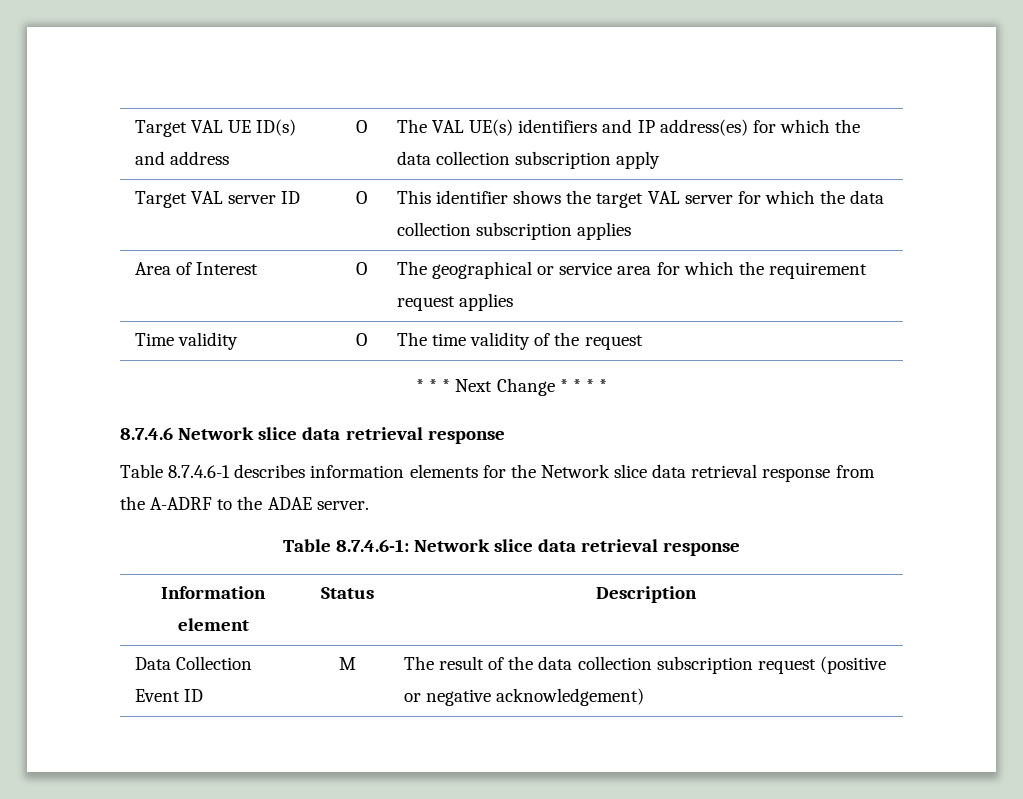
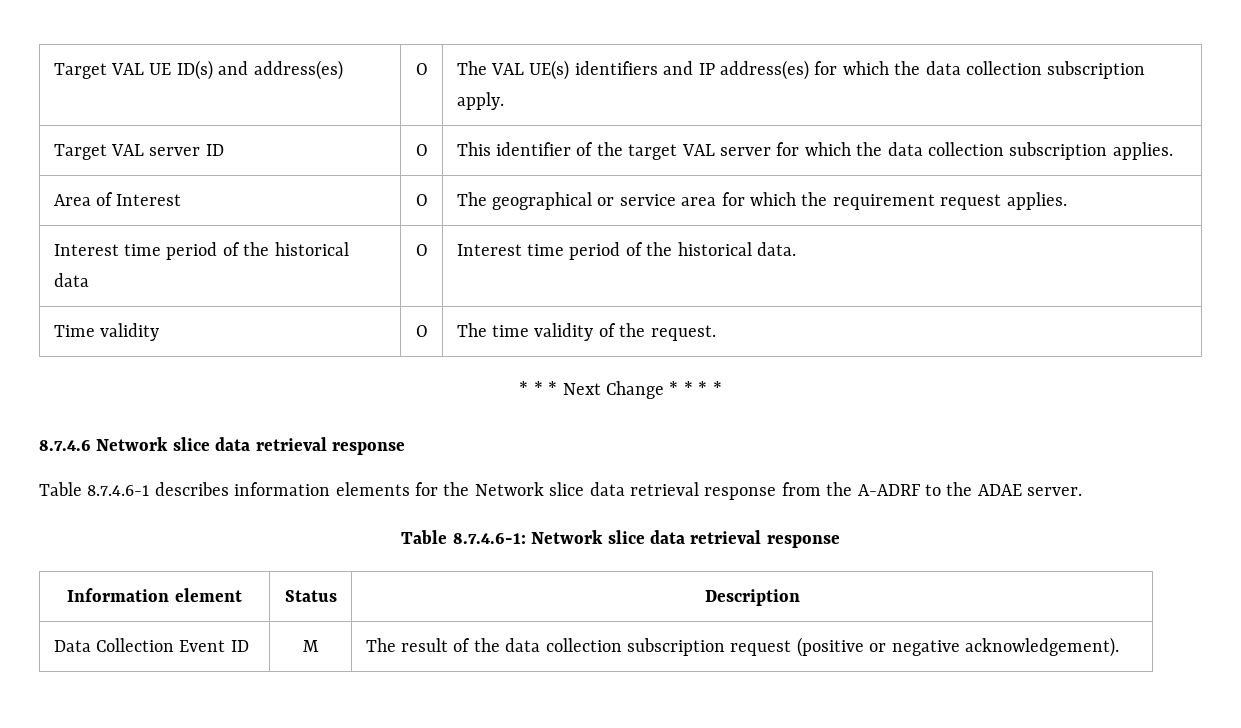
[170,151,230,165] address -> [253,60,343,80] address(es)
[616,151,661,169] apply -> [456,92,504,110] apply.
[513,190,562,204] shows -> [576,142,594,156] of
[577,222,632,240] applies -> [1112,142,1173,160] applies.
[459,293,514,311] applies -> [1006,192,1067,210] [53,242,349,260] [53,273,89,287] [415,244,428,256] [456,242,796,260] applies. // Interest time period of the historical data | O | Interest time period of the historical data.
[584,335,643,350] request -> [650,325,716,341] request.
[496,688,645,706] acknowledgement) -> [964,637,1119,657] acknowledgement).

